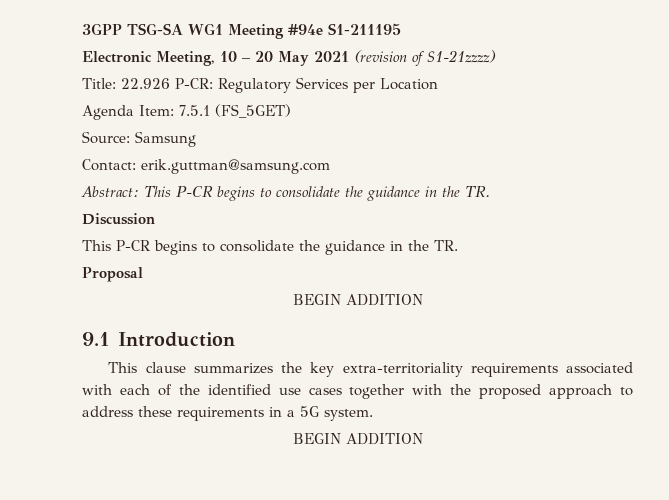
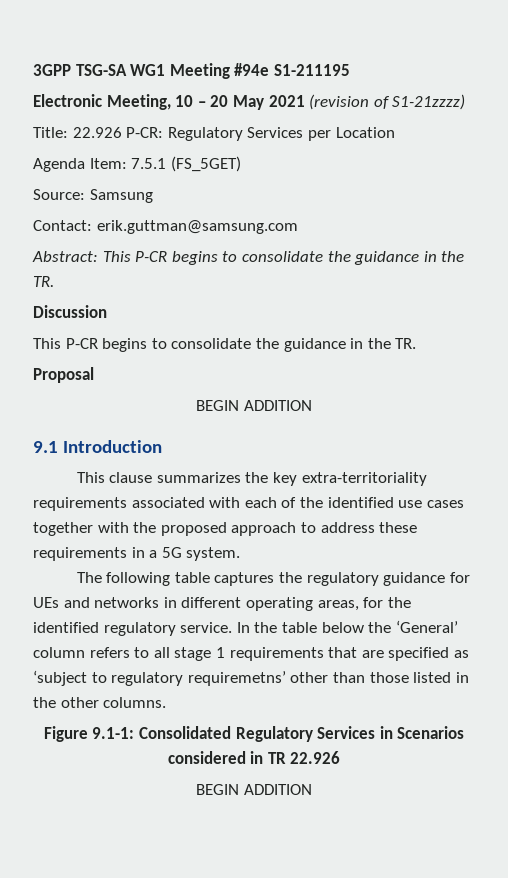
(373, 415) none -> [76,572,470,586] [33,597,411,611] [33,620,458,636] [33,647,469,661] [33,670,469,686] [33,697,167,708] [43,726,465,742] [167,751,341,764] // The following table captures the regulatory guidance for UEs and networks in different operating areas, for the identified regulatory service. In the table below the ‘General’ column refers to all stage 1 requirements that are specified as ‘subject to regulatory requiremetns’ other than those listed in the other columns. // Figure 9.1-1: Consolidated Regulatory Services in Scenarios considered in TR 22.926

